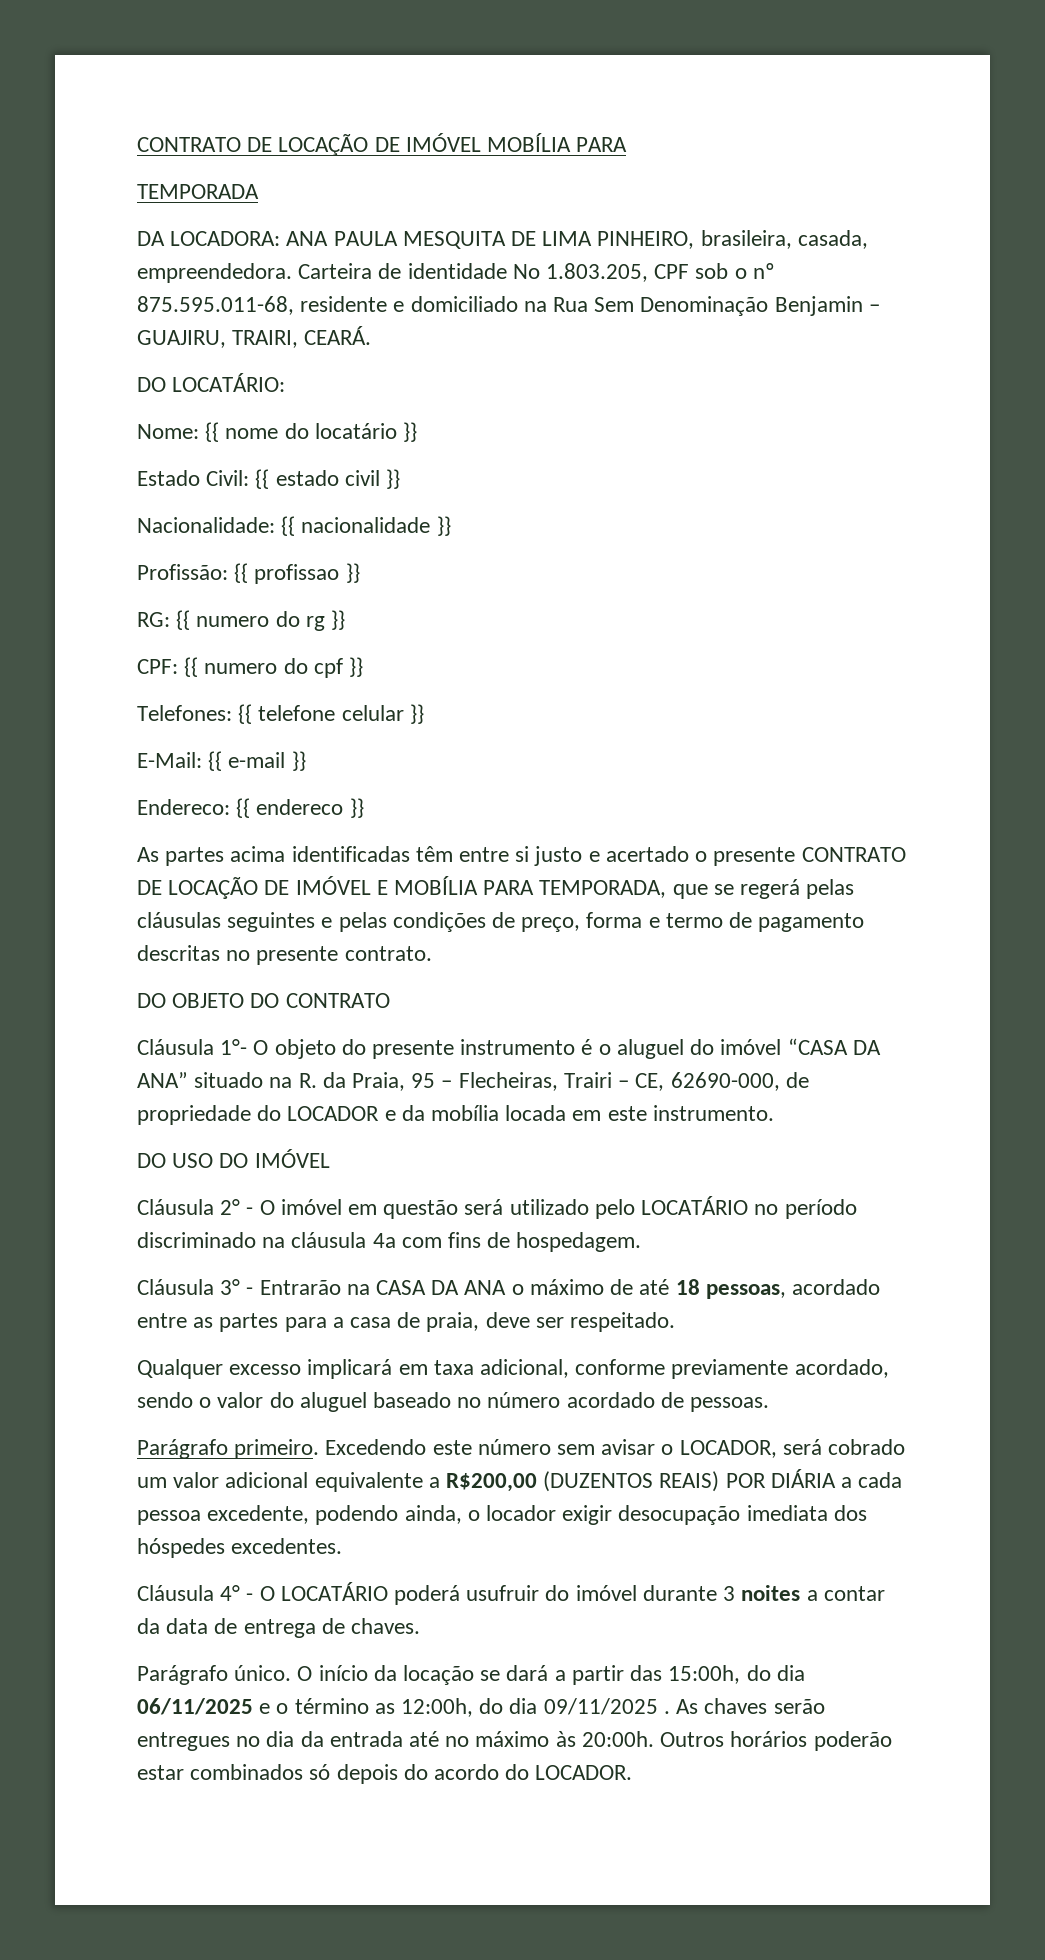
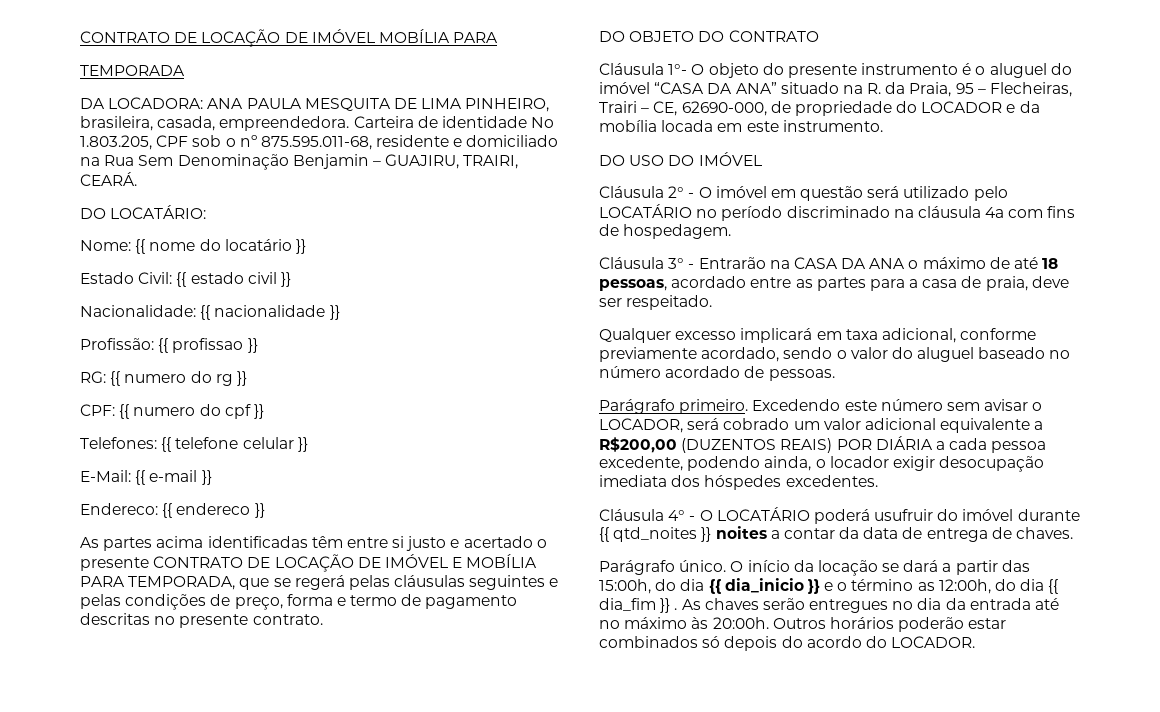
[723,1586,736,1601] 3 -> [599,527,712,542] {{ qtd_noites }}
[137,1698,253,1715] 06/11/2025 -> [708,578,820,594] {{ dia_inicio }}
[543,1698,658,1715] 09/11/2025 -> [1048,579,1059,594] [599,598,671,613] {{ dia_fim }}

